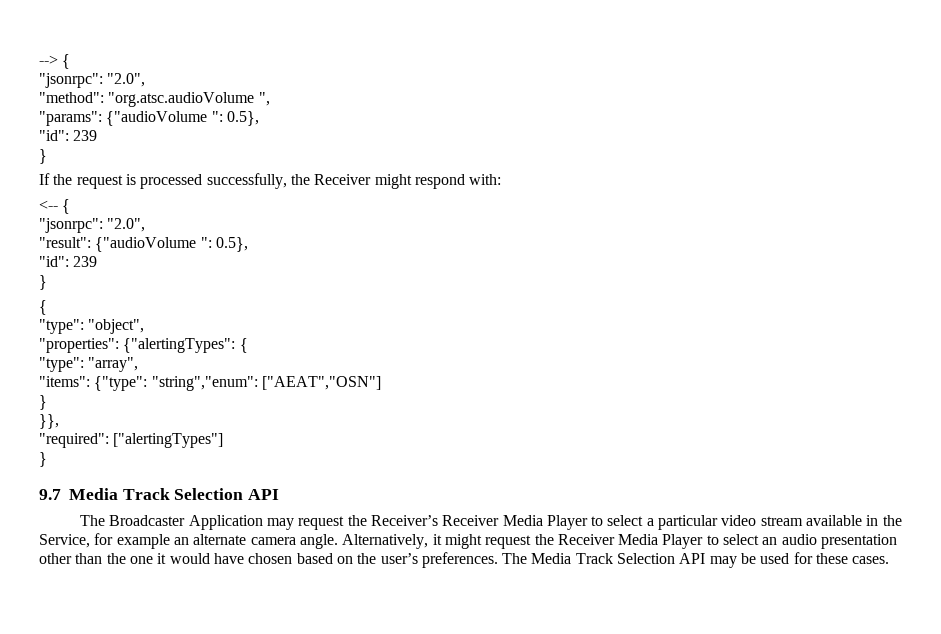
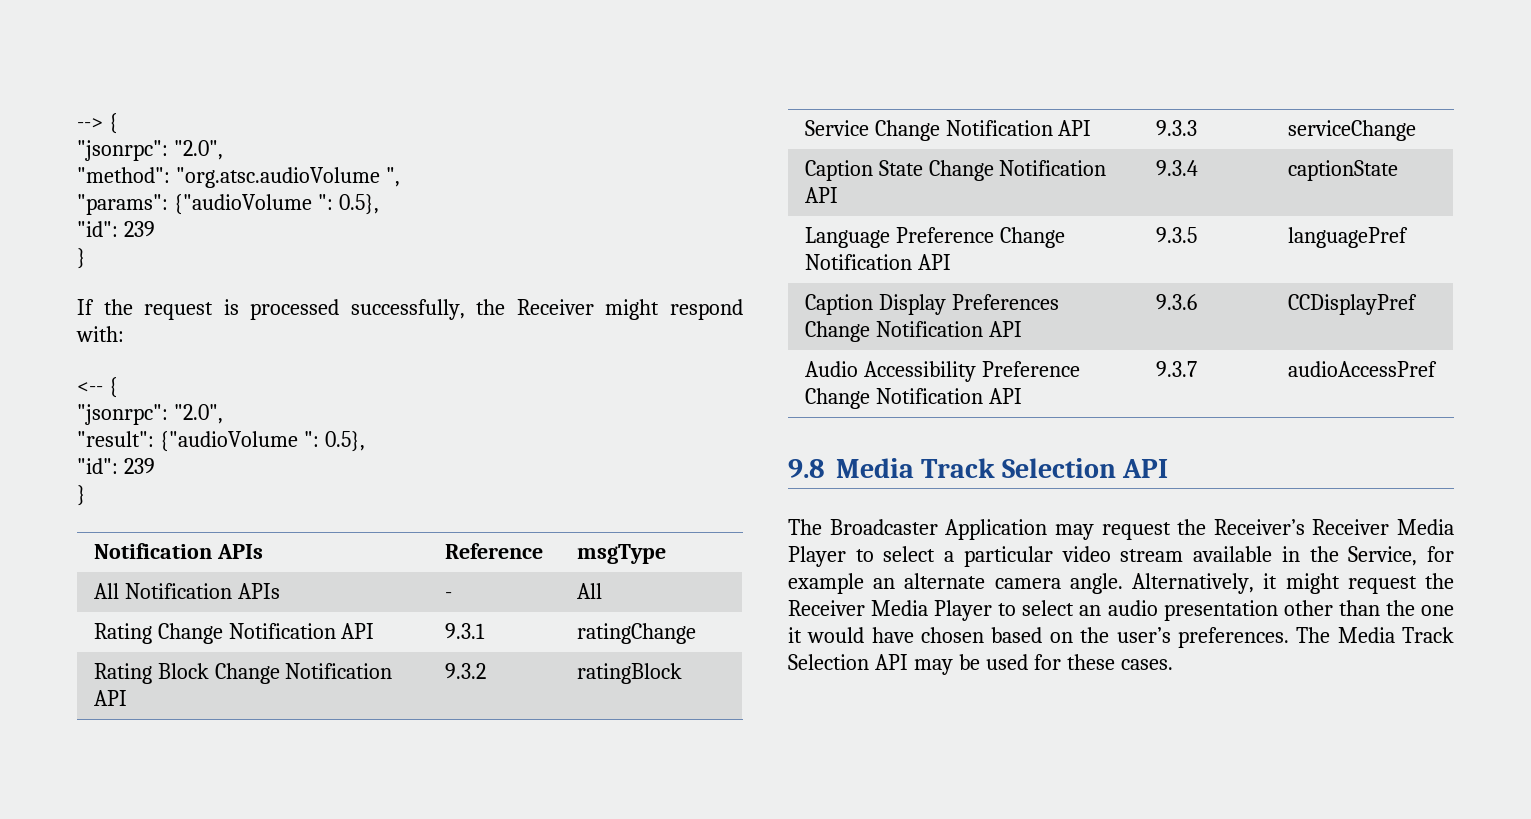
[39,300,47,315] [39,319,145,334] [39,338,248,353] [39,357,139,372] [39,376,381,391] [39,395,47,410] [39,414,59,429] [39,433,224,448] [39,452,47,467] [39,489,61,500] // { // "type": "object", // "properties": {"alertingTypes": { // "type": "array", // "items": {"type": "string","enum": ["AEAT","OSN"] // } // }}, // "required": ["alertingTypes"] // } // 9.7 -> [93,543,263,559] [444,543,543,559] [576,544,666,564] [93,583,280,599] [444,592,452,599] [576,583,602,599] [93,623,375,644] [444,623,485,639] [576,623,696,644] [93,663,393,684] [93,690,127,706] [444,663,486,679] [576,663,682,684] [804,120,1092,141] [1155,120,1197,136] [1287,120,1416,141] [804,160,1107,181] [804,187,838,203] [1155,160,1198,176] [1287,160,1398,181] [804,227,1065,248] [804,254,951,270] [1155,227,1197,243] [1287,227,1408,248] [804,294,1059,315] [804,321,1022,342] [1155,294,1197,310] [1287,294,1417,315] [804,361,1080,382] [804,388,1022,409] [1155,361,1197,377] [1287,361,1437,377] [788,459,825,478] // Notification APIs | Reference | msgType // All Notification APIs | - | All // Rating Change Notification API | 9.3.1 | ratingChange // Rating Block Change Notification API | 9.3.2 | ratingBlock // Service Change Notification API | 9.3.3 | serviceChange // Caption State Change Notification API | 9.3.4 | captionState // Language Preference Change Notification API | 9.3.5 | languagePref // Caption Display Preferences Change Notification API | 9.3.6 | CCDisplayPref // Audio Accessibility Preference Change Notification API | 9.3.7 | audioAccessPref // 9.8

